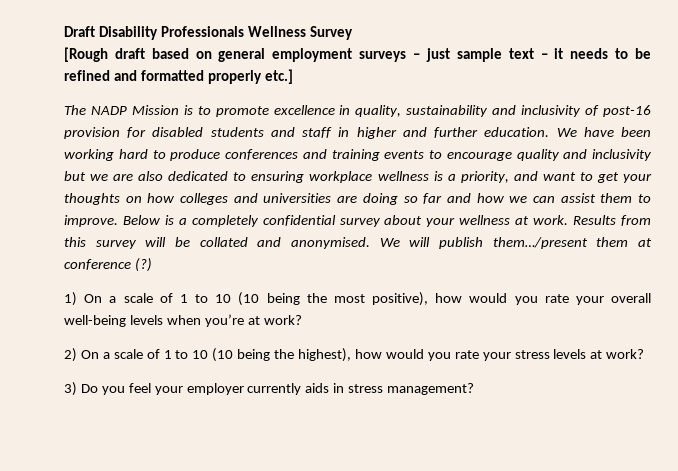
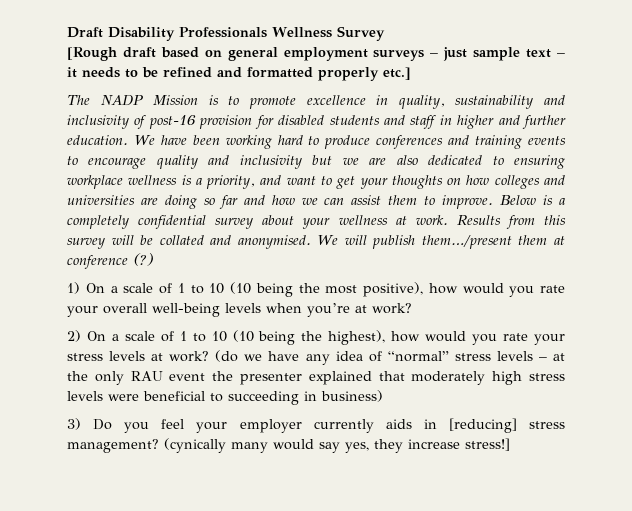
(645, 354) none -> [215,350,565,365] [67,371,565,385] [67,390,383,405] (do we have any idea of “normal” stress levels – at the only RAU event the presenter explained that moderately high stress levels were beneficial to succeeding in business)
(345, 388) none -> [448,418,517,433] [reducing]
(475, 389) none -> [164,438,510,453] (cynically many would say yes, they increase stress!]

